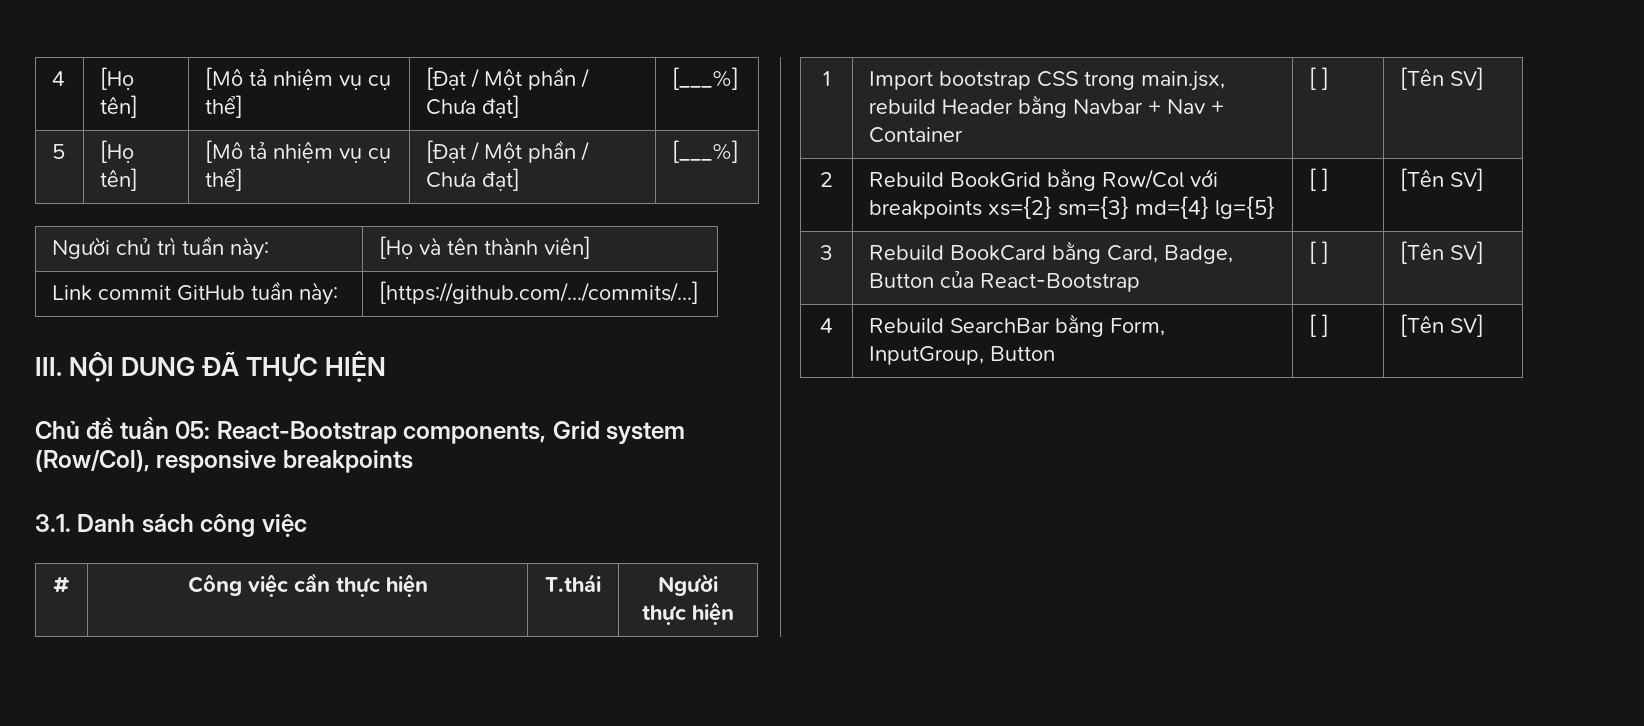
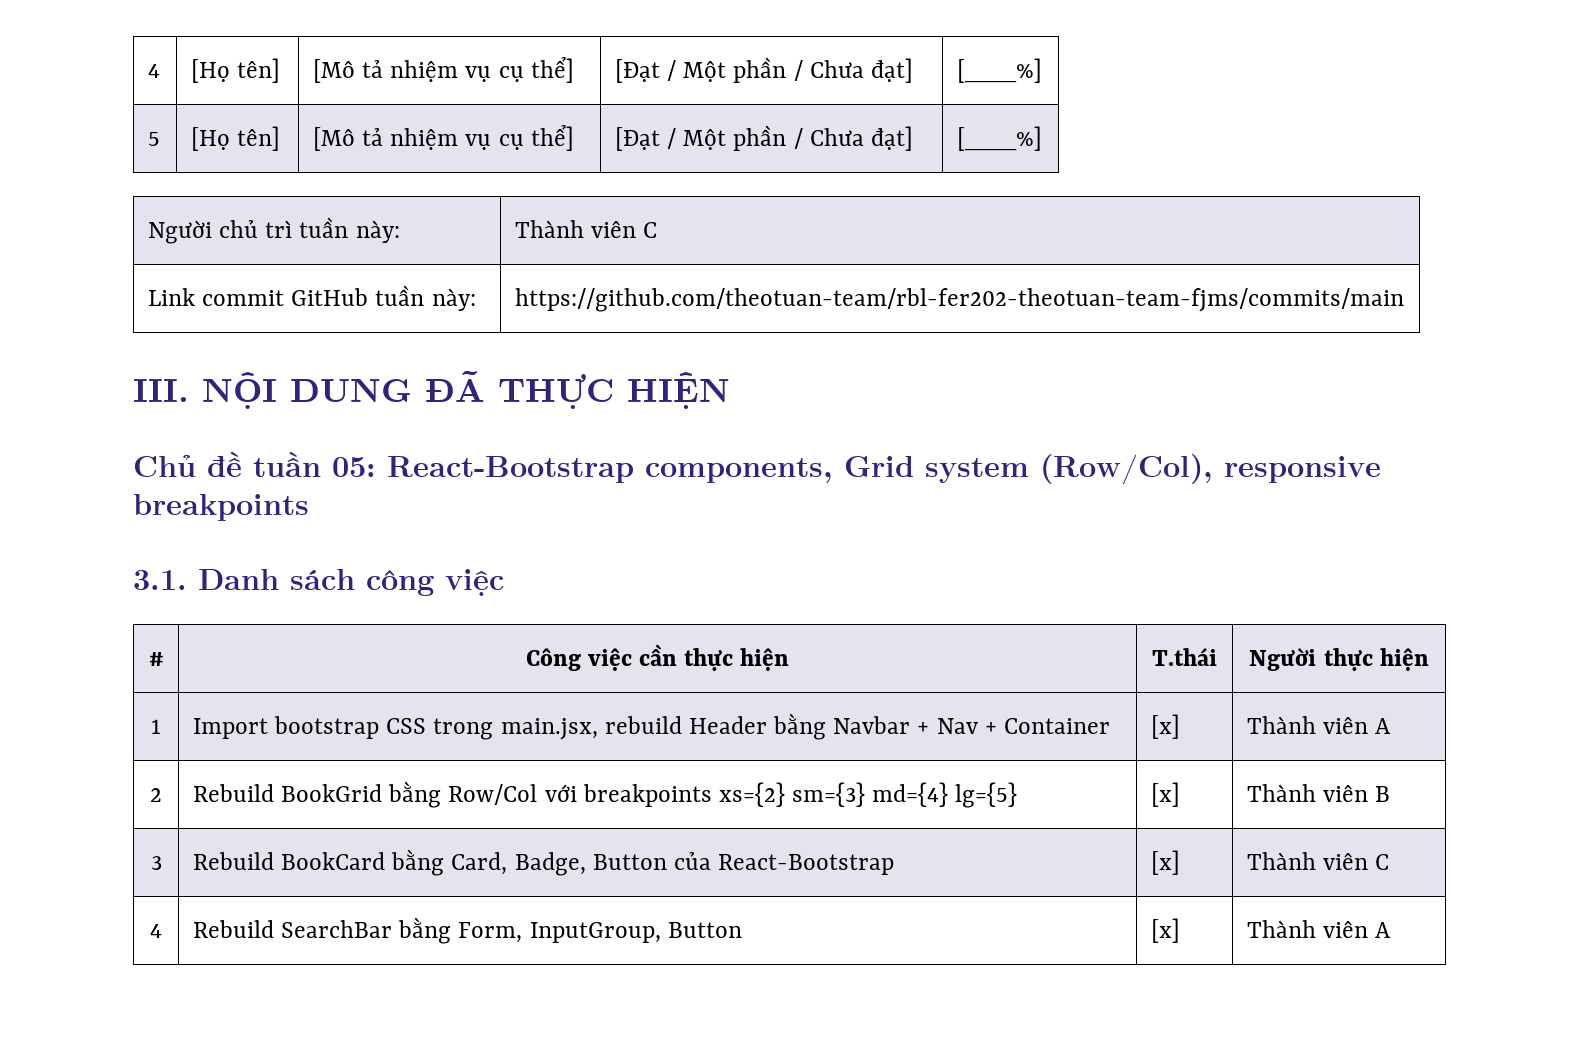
[379,236,592,259] [Họ và tên thành viên] -> [514,220,658,238] Thành viên C
[379,281,700,304] [https://github.com/.../commits/...] -> [514,288,1404,312] https://github.com/theotuan-team/rbl-fer202-theotuan-team-fjms/commits/main
[1309,67,1330,90] [1400,67,1485,90] [ ] | [Tên SV] -> [1150,714,1180,739] [1246,716,1392,734] [x] | Thành viên A
[1309,168,1330,191] [1400,168,1485,191] [ ] | [Tên SV] -> [1150,782,1180,807] [1246,784,1391,802] [x] | Thành viên B
[1309,241,1330,264] [1400,241,1485,264] [ ] | [Tên SV] -> [1150,850,1180,875] [1246,852,1390,870] [x] | Thành viên C
[1309,314,1330,337] [1400,314,1485,337] [ ] | [Tên SV] -> [1150,918,1180,943] [1246,920,1392,938] [x] | Thành viên A

